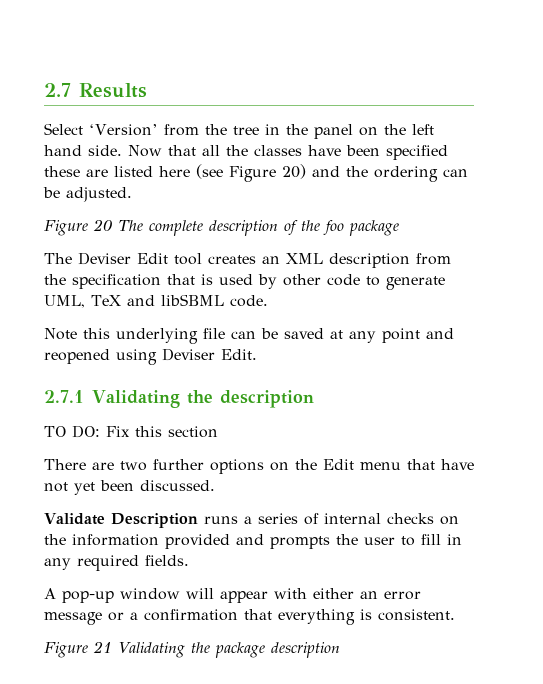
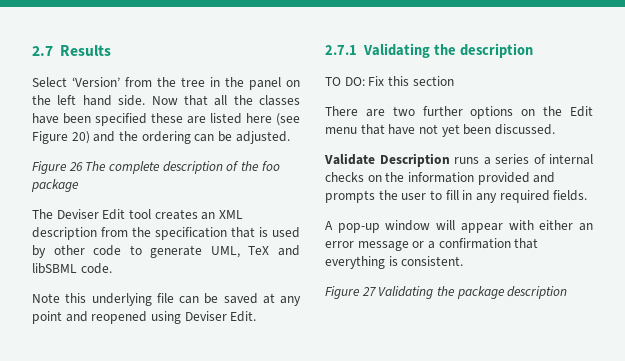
[93,219,112,231] 20 -> [68,162,83,171] 26
[93,641,112,653] 21 -> [361,287,376,296] 27

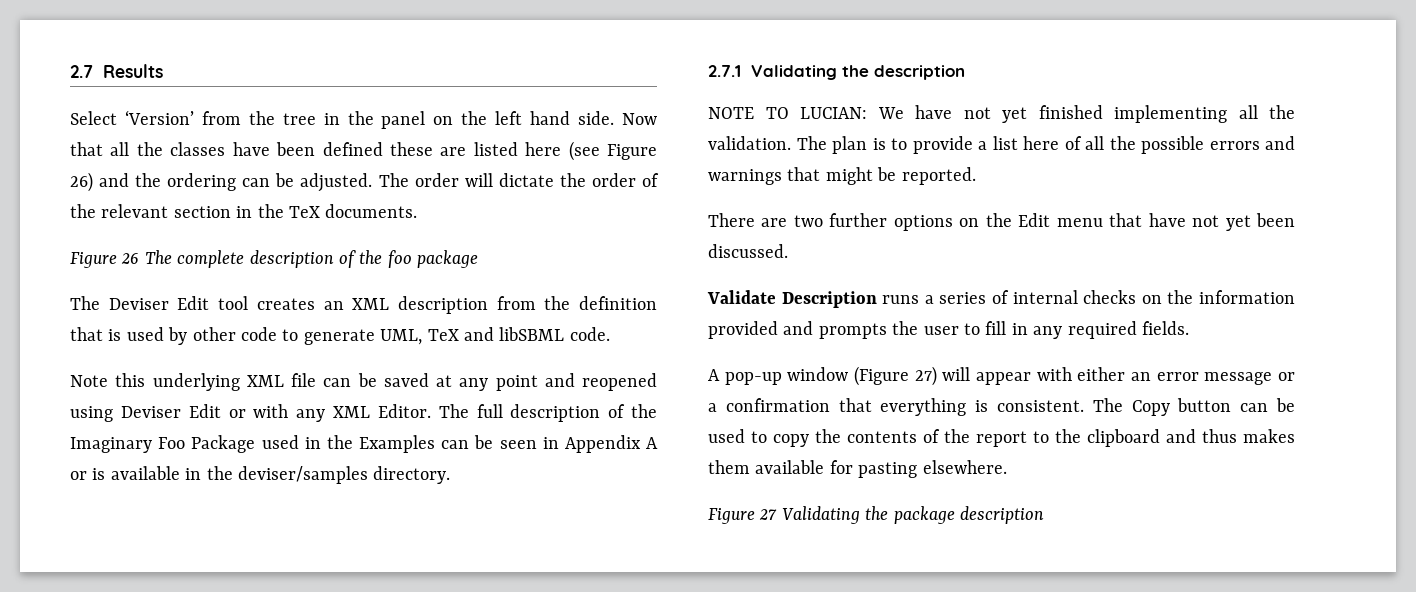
[95,113,147,126] specified -> [322,142,383,156] defined
[71,131,90,144] 20) -> [70,172,93,192] 26)
(290, 137) none -> [378,173,660,187] [70,204,418,218] The order will dictate the order of the relevant section in the TeX documents.
[155,227,227,240] specification -> [579,296,657,310] definition
(152, 299) none -> [246,375,284,387] XML
[230,311,257,322] [325,43,533,58] [325,76,454,86] Edit. // 2.7.1 Validating the description // TO DO: Fix this section -> [188,404,657,422] [70,435,659,453] [70,466,451,484] [708,65,965,80] [708,105,1295,123] [708,136,1295,154] [708,167,976,185] Edit or with any XML Editor. The full description of the Imaginary Foo Package used in the Examples can be seen in Appendix A or is available in the deviser/samples directory. // 2.7.1 Validating the description // NOTE TO LUCIAN: We have not yet finished implementing all the validation. The plan is to provide a list here of all the possible errors and warnings that might be reported.
(431, 225) none -> [854,366,937,386] (Figure 27)
(464, 261) none -> [1092,398,1295,416] [708,429,1295,447] [708,460,1007,478] The Copy button can be used to copy the contents of the report to the clipboard and thus makes them available for pasting elsewhere.

